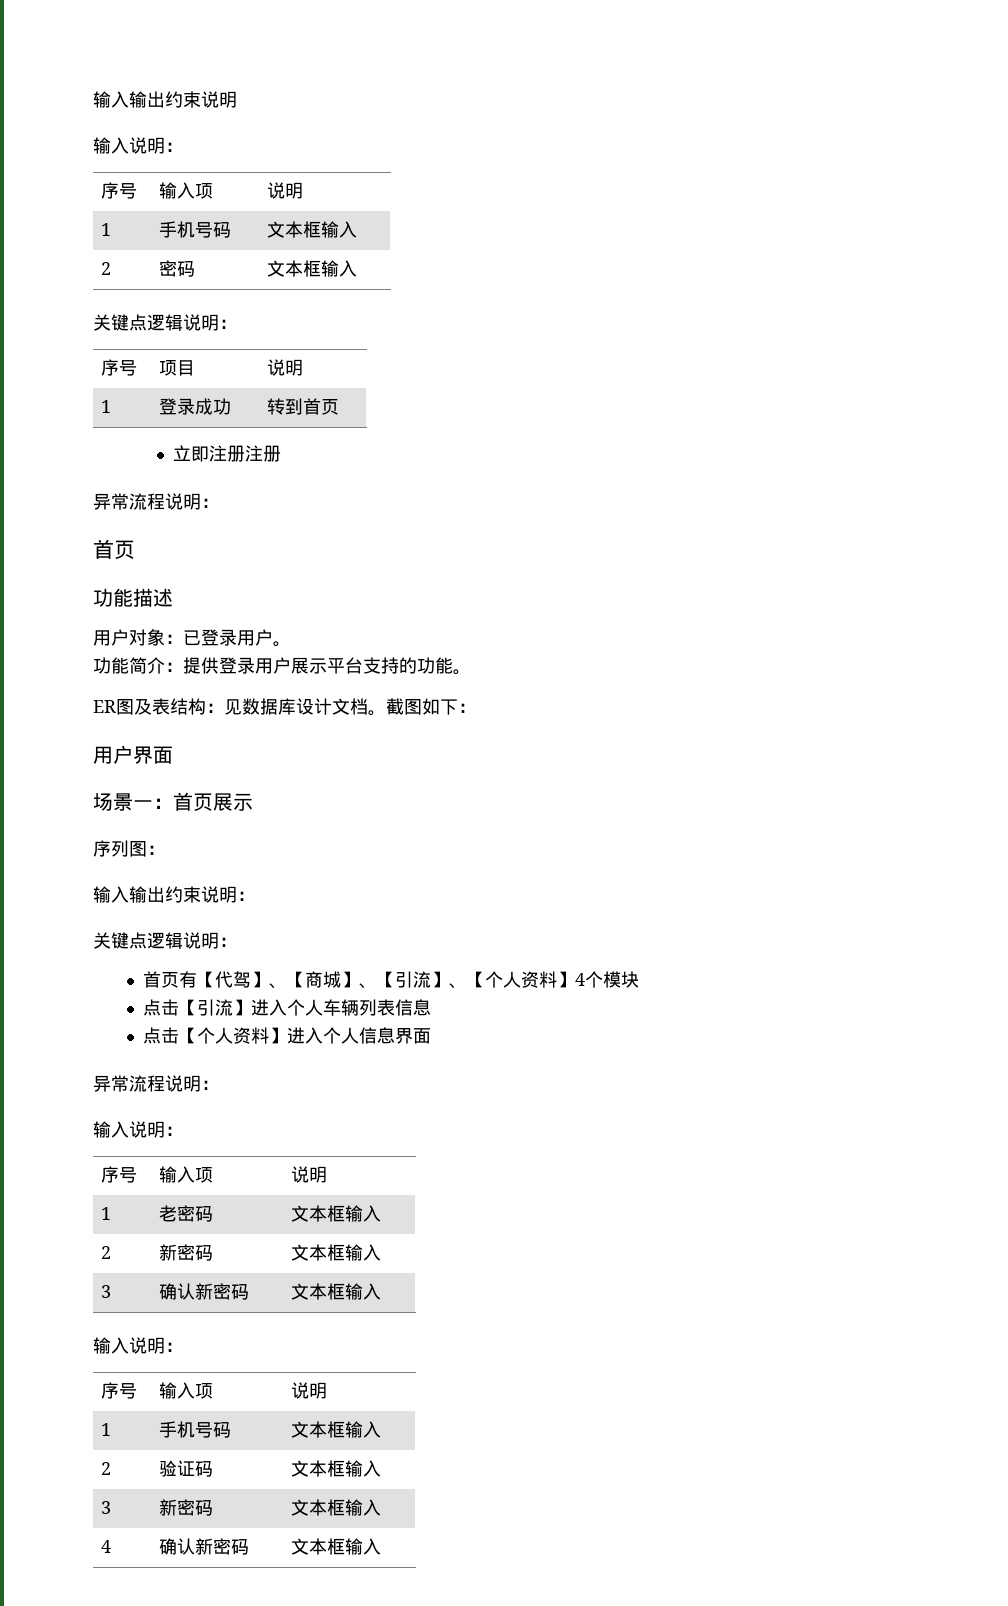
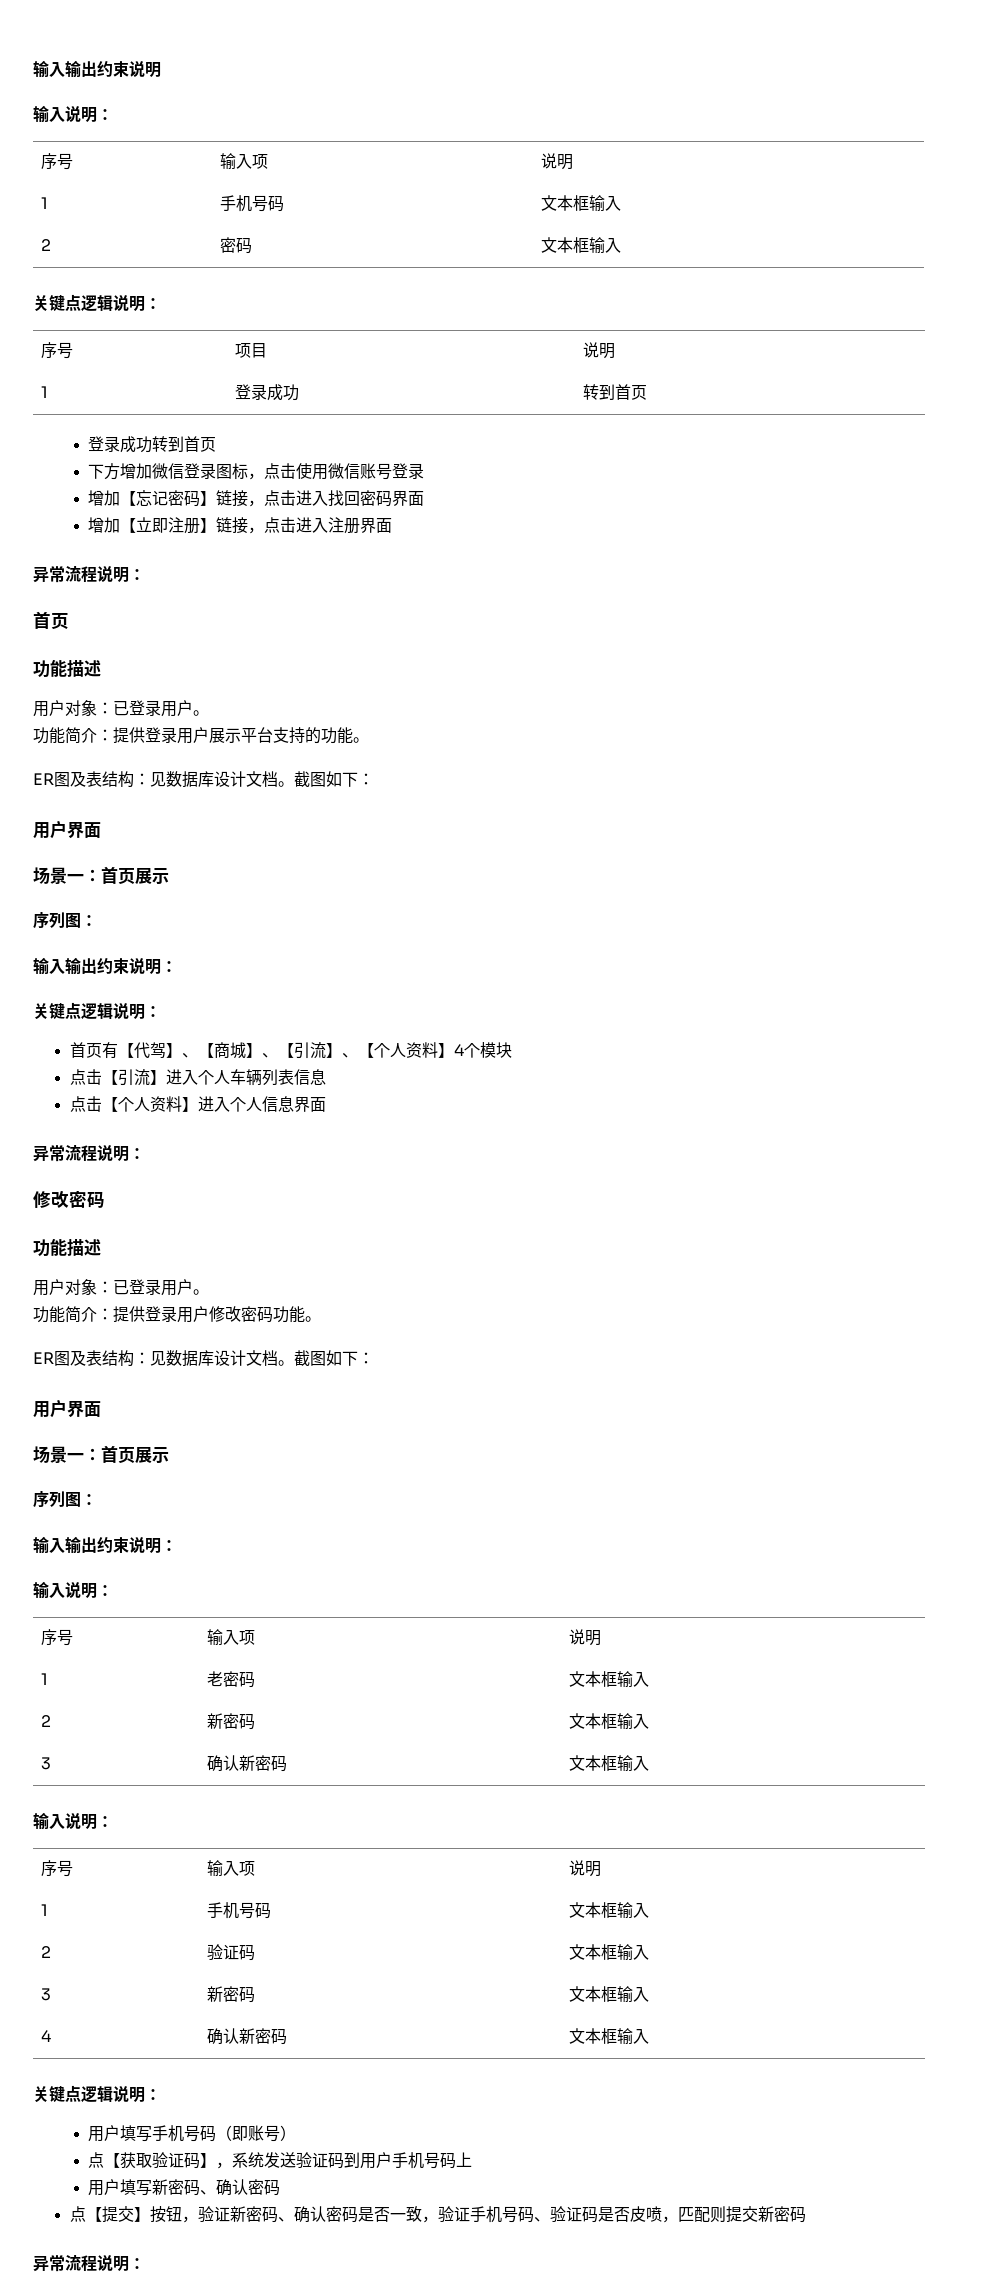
[173,445,282,462] 立即注册注册 -> [88,436,217,453] [88,463,425,480] [88,490,425,507] [88,517,393,534] 登录成功转到首页 // 下方增加微信登录图标，点击使用微信账号登录 // 增加【忘记密码】链接，点击进入找回密码界面 // 增加【立即注册】链接，点击进入注册界面
(219, 1085) none -> [33,1190,105,1208] [33,1238,101,1257] [33,1279,209,1296] [33,1306,321,1323] [33,1350,374,1367] [33,1399,101,1418] [33,1445,169,1463] [33,1491,97,1508] [33,1536,177,1554] // 修改密码 // 功能描述 // 用户对象：已登录用户。 // 功能简介：提供登录用户修改密码功能。 // ER图及表结构：见数据库设计文档。截图如下： // 用户界面 // 场景一：首页展示 // 序列图： // 输入输出约束说明：
(381, 1546) none -> [33,2085,161,2103] [88,2125,297,2142] [88,2152,473,2169] [88,2179,281,2196] [69,2206,806,2223] [33,2255,145,2272] // 关键点逻辑说明： // 用户填写手机号码（即账号） // 点【获取验证码】，系统发送验证码到用户手机号码上 // 用户填写新密码、确认密码 // 点【提交】按钮，验证新密码、确认密码是否一致，验证手机号码、验证码是否皮喷，匹配则提交新密码 // 异常流程说明：

